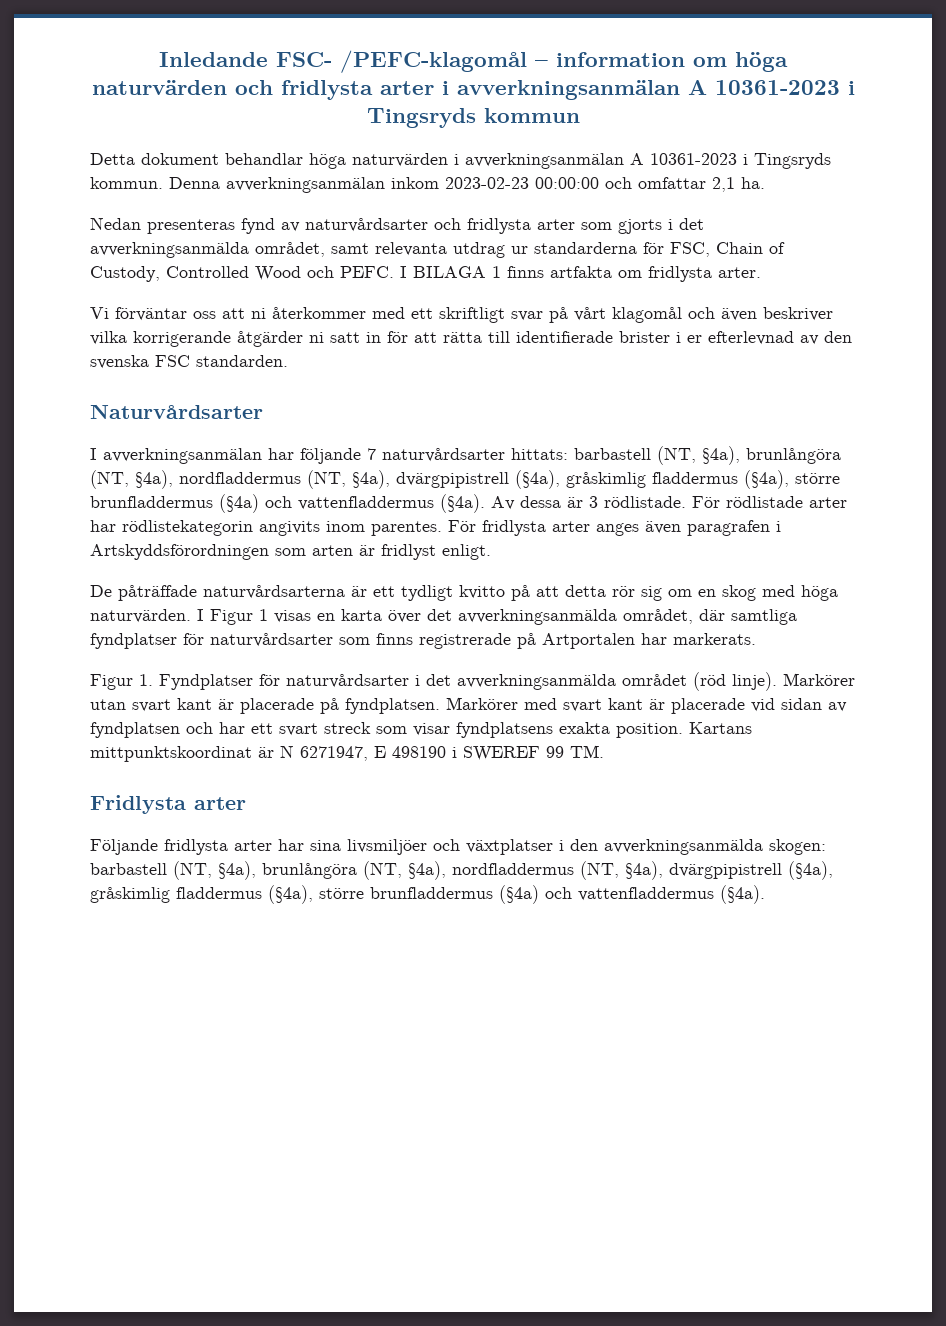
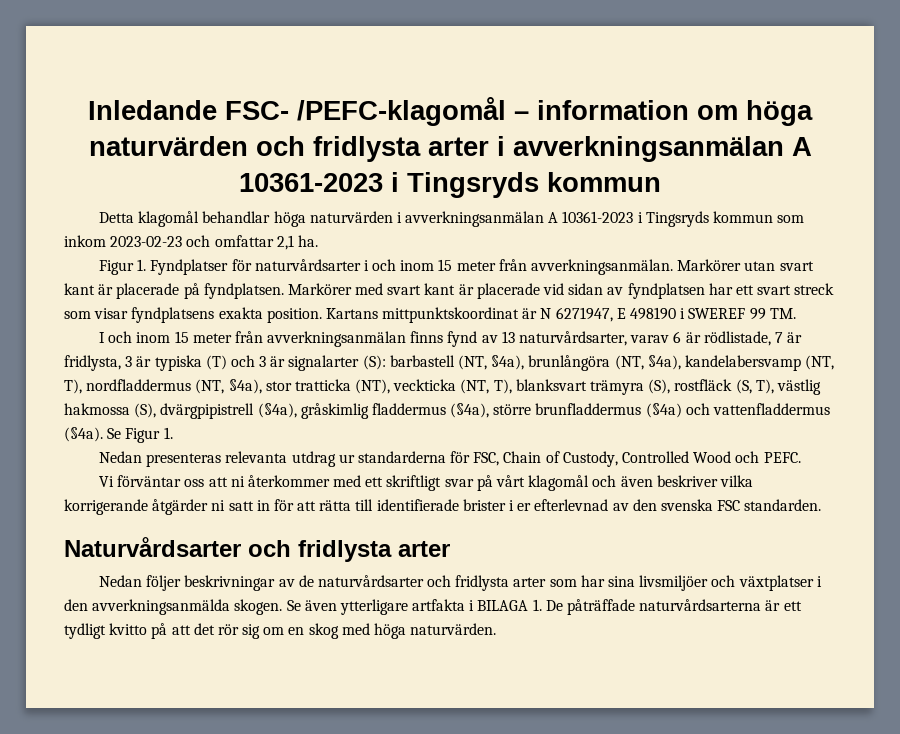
[141,153,219,165] dokument -> [138,211,200,227] klagomål
[90,177,385,193] kommun. Denna avverkningsanmälan -> [712,211,805,223] kommun som
[535,177,599,189] 00:00:00 -> (183, 241) none
[90,217,704,234] [90,242,369,258] Nedan presenteras fynd av naturvårdsarter och fridlysta arter som gjorts i det avverkningsanmälda området, samt -> [98,259,814,275] [64,283,835,299] [64,307,796,323] [98,331,803,347] [64,355,835,371] [64,379,821,395] [64,403,831,419] [64,427,173,443] [98,451,222,467] Figur 1. Fyndplatser för naturvårdsarter i och inom 15 meter från avverkningsanmälan. Markörer utan svart kant är placerade på fyndplatsen. Markörer med svart kant är placerade vid sidan av fyndplatsen har ett svart streck som visar fyndplatsens exakta position. Kartans mittpunktskoordinat är N 6271947, E 498190 i SWEREF 99 TM. // I och inom 15 meter från avverkningsanmälan finns fynd av 13 naturvårdsarter, varav 6 är rödlistade, 7 är fridlysta, 3 är typiska (T) och 3 är signalarter (S): barbastell (NT, §4a), brunlångöra (NT, §4a), kandelabersvamp (NT, T), nordfladdermus (NT, §4a), stor tratticka (NT), veckticka (NT, T), blanksvart trämyra (S), rostfläck (S, T), västlig hakmossa (S), dvärgpipistrell (§4a), gråskimlig fladdermus (§4a), större brunfladdermus (§4a) och vattenfladdermus (§4a). Se Figur 1. // Nedan presenteras
[400,266,761,282] I BILAGA 1 finns artfakta om fridlysta arter. -> (801, 457) none
[90,446,841,465] [90,470,840,489] [90,494,847,513] [90,520,781,536] [90,544,491,560] // I avverkningsanmälan har följande 7 naturvårdsarter hittats: barbastell (NT, §4a), brunlångöra (NT, §4a), nordfladdermus (NT, §4a), dvärgpipistrell (§4a), gråskimlig fladdermus (§4a), större brunfladdermus (§4a) och vattenfladdermus (§4a). Av dessa är 3 rödlistade. För rödlistade arter har rödlistekategorin angivits inom parentes. För fridlysta arter anges även paragrafen i Artskyddsförordningen som arten är fridlyst enligt. // -> [248,540,450,562] [98,575,822,591] [64,599,542,615] och fridlysta arter // Nedan följer beskrivningar av de naturvårdsarter och fridlysta arter som har sina livsmiljöer och växtplatser i den avverkningsanmälda skogen. Se även ytterligare artfakta i BILAGA 1.
[565,585,606,597] detta -> [193,623,215,635] det
[197,609,797,625] [90,633,756,649] [90,672,855,691] [90,697,847,714] [90,722,752,738] [90,745,604,762] [90,795,246,814] [90,839,826,855] [90,861,833,880] [90,885,765,904] I Figur 1 visas en karta över det avverkningsanmälda området, där samtliga fyndplatser för naturvårdsarter som finns registrerade på Artportalen har markerats. // Figur 1. Fyndplatser för naturvårdsarter i det avverkningsanmälda området (röd linje). Markörer utan svart kant är placerade på fyndplatsen. Markörer med svart kant är placerade vid sidan av fyndplatsen och har ett svart streck som visar fyndplatsens exakta position. Kartans mittpunktskoordinat är N 6271947, E 498190 i SWEREF 99 TM. // Fridlysta arter // Följande fridlysta arter har sina livsmiljöer och växtplatser i den avverkningsanmälda skogen: barbastell (NT, §4a), brunlångöra (NT, §4a), nordfladdermus (NT, §4a), dvärgpipistrell (§4a), gråskimlig fladdermus (§4a), större brunfladdermus (§4a) och vattenfladdermus (§4a). -> (497, 629) none

